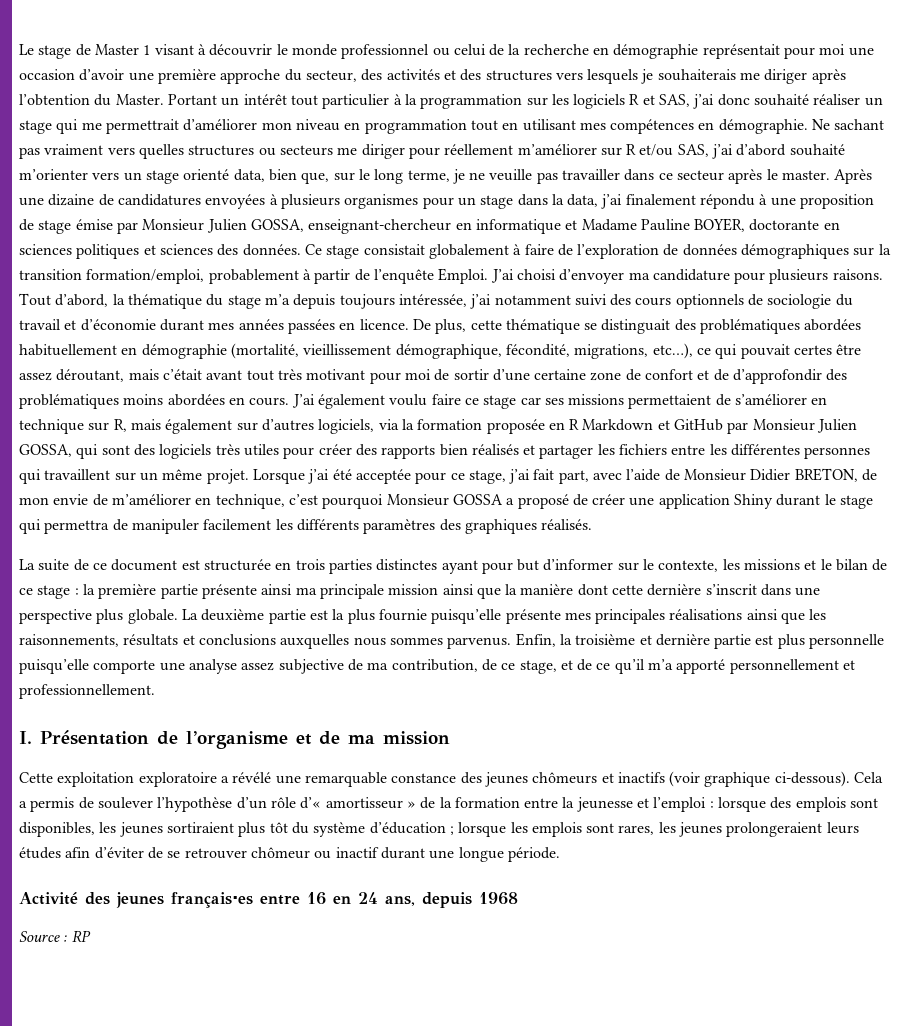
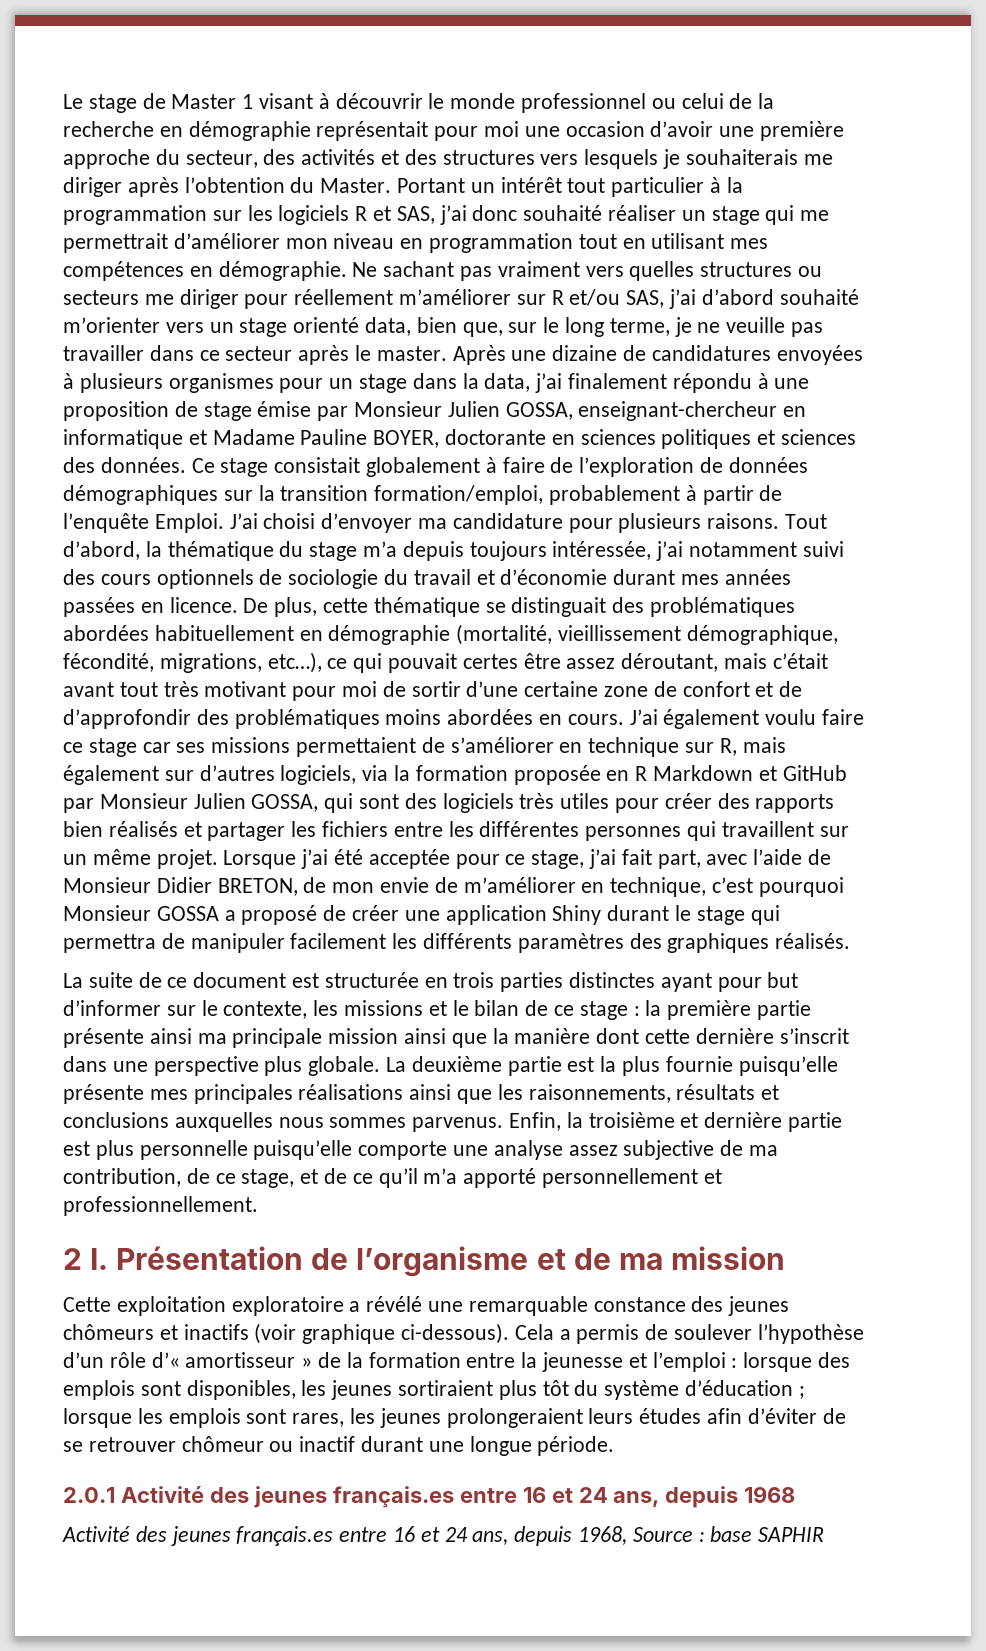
(155, 691) none -> [63,1248,82,1270] 2
[19,892,351,908] Activité des jeunes français⋅es entre 16 en -> [63,1486,573,1508] 2.0.1 Activité des jeunes français.es entre 16 et
[19,930,91,942] Source : RP -> [62,1526,825,1546] Activité des jeunes français.es entre 16 et 24 ans, depuis 1968, Source : base SAPHIR

